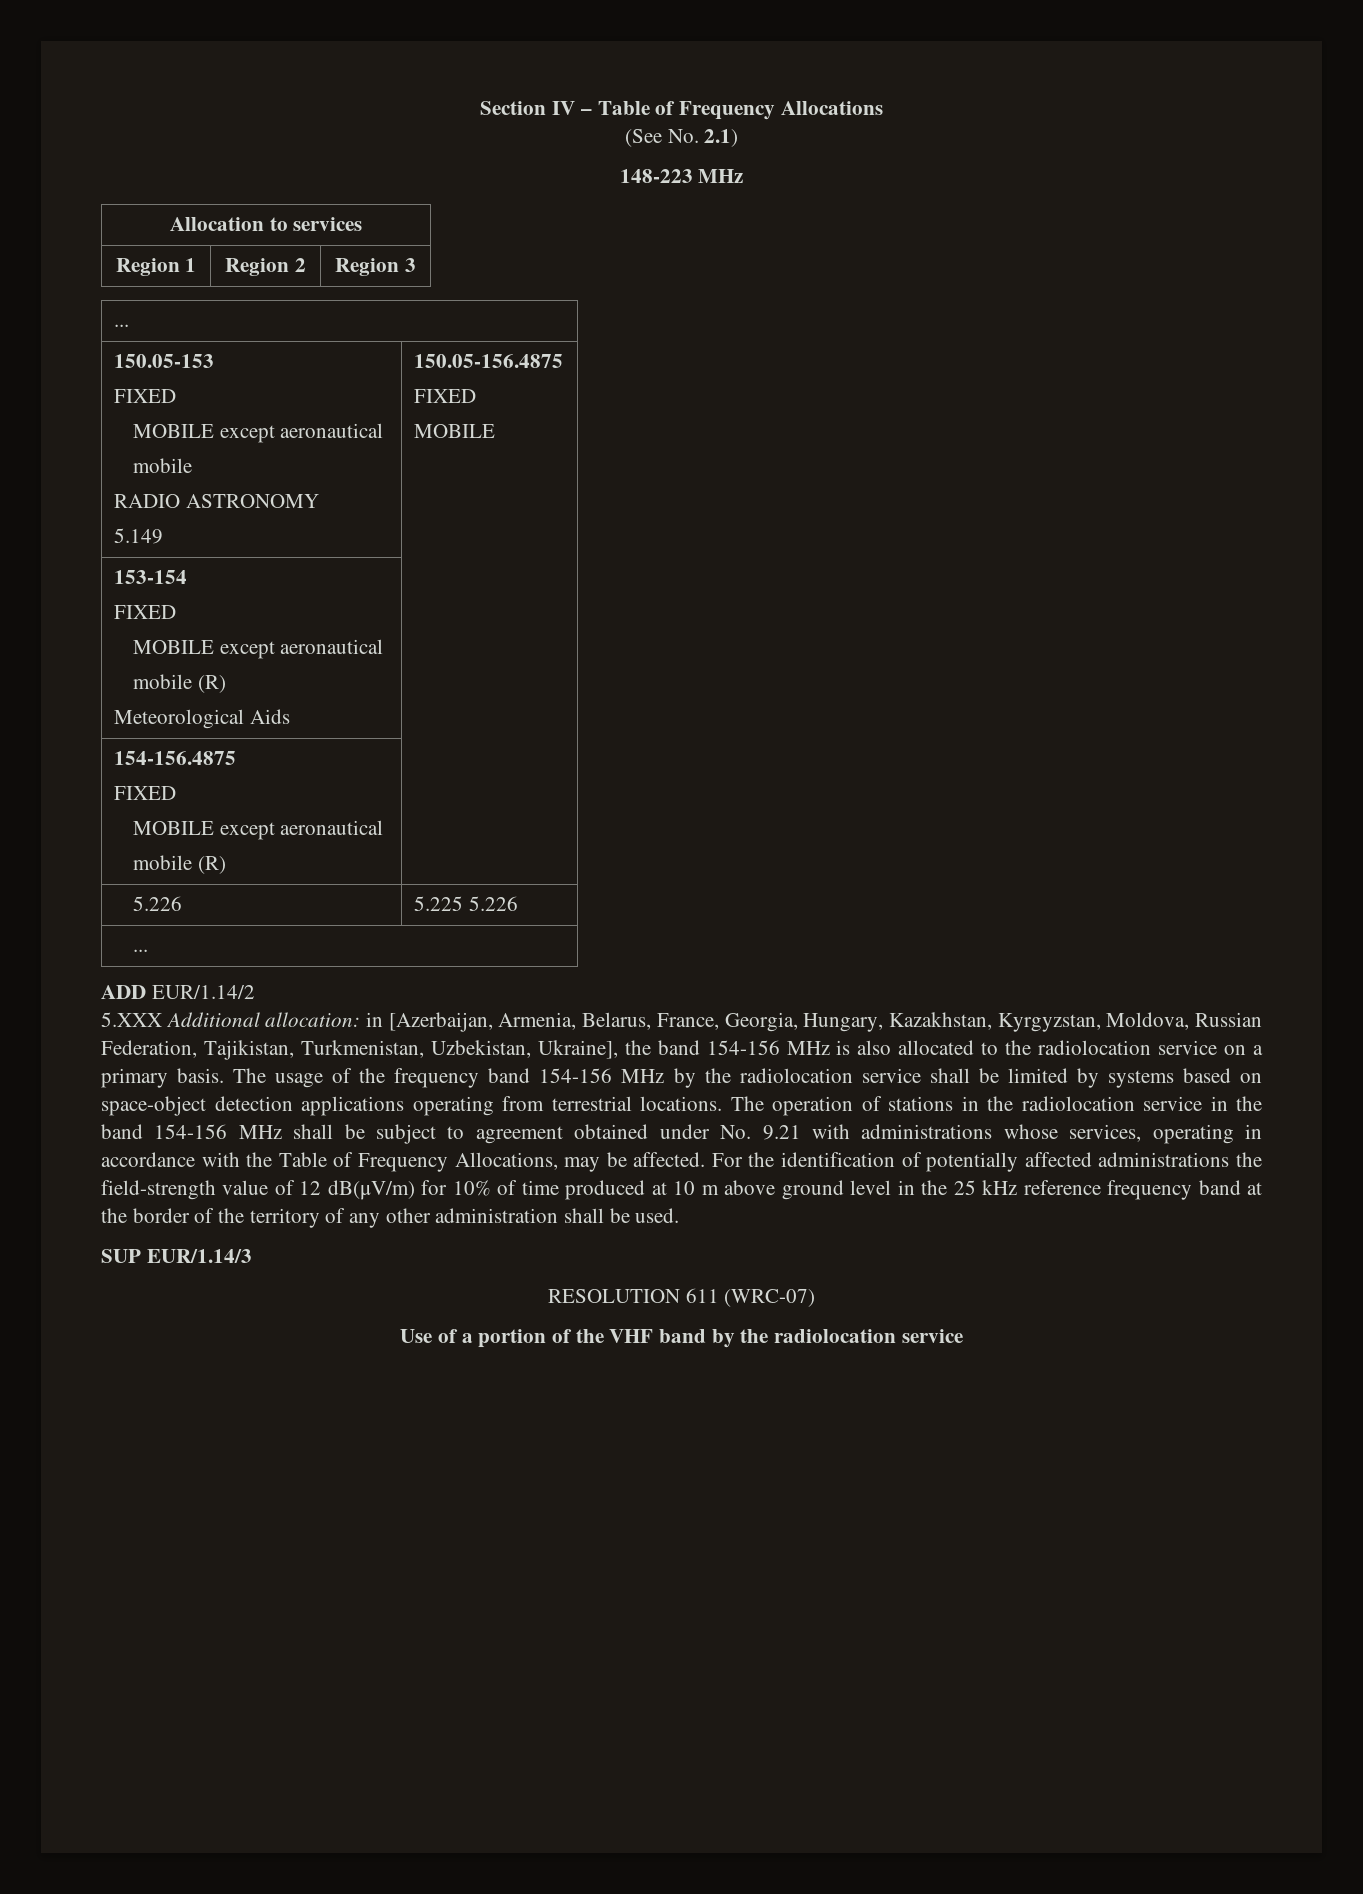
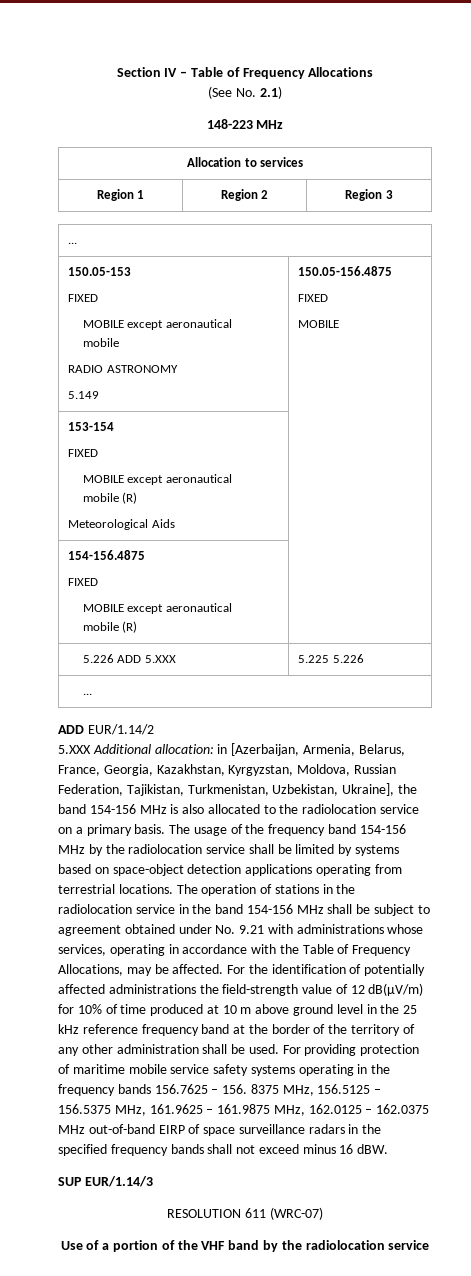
(183, 903) none -> [117,655,176,663] ADD 5.XXX
[803,1013,884,1032] Hungary, -> (153, 770) none
(680, 1215) none -> [282,1044,420,1056] [58,1064,391,1076] [58,1084,382,1096] [58,1104,430,1116] [58,1124,382,1136] [58,1144,389,1156] For providing protection of maritime mobile service safety systems operating in the frequency bands 156.7625 – 156. 8375 MHz, 156.5125 – 156.5375 MHz, 161.9625 – 161.9875 MHz, 162.0125 – 162.0375 MHz out-of-band EIRP of space surveillance radars in the specified frequency bands shall not exceed minus 16 dBW.

